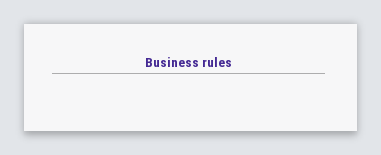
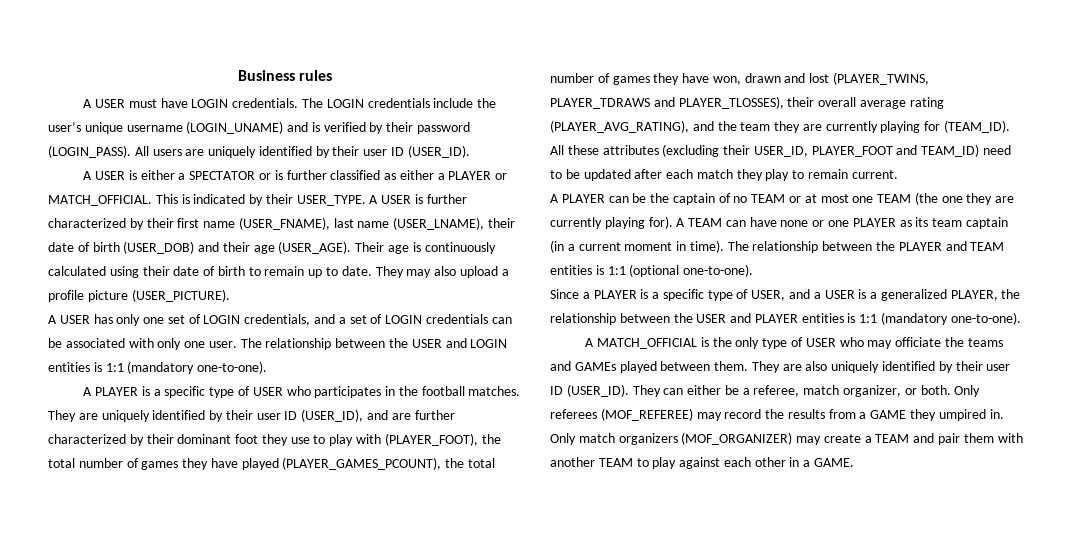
(233, 62) none -> [83,98,497,108] [48,121,471,134] [48,145,470,158] [83,170,508,180] [48,194,467,206] [48,217,516,230] [48,241,496,254] [48,266,509,278] [48,289,230,302] [48,314,512,326] [48,338,508,350] [48,361,268,374] [83,386,521,398] [48,409,455,422] [48,433,501,446] [48,457,496,470] [550,72,930,85] [550,96,944,109] [550,120,1011,133] [550,144,1012,157] [550,169,898,181] [550,192,1015,205] [550,216,1008,229] [550,240,1005,253] [550,264,754,277] [550,289,1021,301] [550,312,1021,325] [585,337,1003,349] [550,361,1011,373] [550,384,981,397] [550,408,1004,421] [550,432,1023,445] [550,457,855,469] // A USER must have LOGIN credentials. The LOGIN credentials include the user’s unique username (LOGIN_UNAME) and is verified by their password (LOGIN_PASS). All users are uniquely identified by their user ID (USER_ID). // A USER is either a SPECTATOR or is further classified as either a PLAYER or MATCH_OFFICIAL. This is indicated by their USER_TYPE. A USER is further characterized by their first name (USER_FNAME), last name (USER_LNAME), their date of birth (USER_DOB) and their age (USER_AGE). Their age is continuously calculated using their date of birth to remain up to date. They may also upload a profile picture (USER_PICTURE). // A USER has only one set of LOGIN credentials, and a set of LOGIN credentials can be associated with only one user. The relationship between the USER and LOGIN entities is 1:1 (mandatory one-to-one). // A PLAYER is a specific type of USER who participates in the football matches. They are uniquely identified by their user ID (USER_ID), and are further characterized by their dominant foot they use to play with (PLAYER_FOOT), the total number of games they have played (PLAYER_GAMES_PCOUNT), the total number of games they have won, drawn and lost (PLAYER_TWINS, PLAYER_TDRAWS and PLAYER_TLOSSES), their overall average rating (PLAYER_AVG_RATING), and the team they are currently playing for (TEAM_ID). All these attributes (excluding their USER_ID, PLAYER_FOOT and TEAM_ID) need to be updated after each match they play to remain current. // A PLAYER can be the captain of no TEAM or at most one TEAM (the one they are currently playing for). A TEAM can have none or one PLAYER as its team captain (in a current moment in time). The relationship between the PLAYER and TEAM entities is 1:1 (optional one-to-one). // Since a PLAYER is a specific type of USER, and a USER is a generalized PLAYER, the relationship between the USER and PLAYER entities is 1:1 (mandatory one-to-one). // A MATCH_OFFICIAL is the only type of USER who may officiate the teams and GAMEs played between them. They are also uniquely identified by their user ID (USER_ID). They can either be a referee, match organizer, or both. Only referees (MOF_REFEREE) may record the results from a GAME they umpired in. Only match organizers (MOF_ORGANIZER) may create a TEAM and pair them with another TEAM to play against each other in a GAME.

